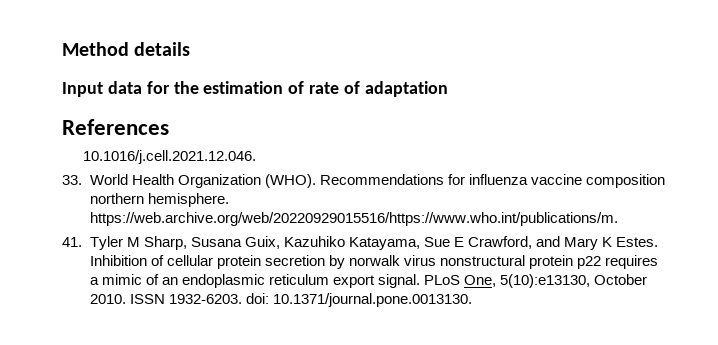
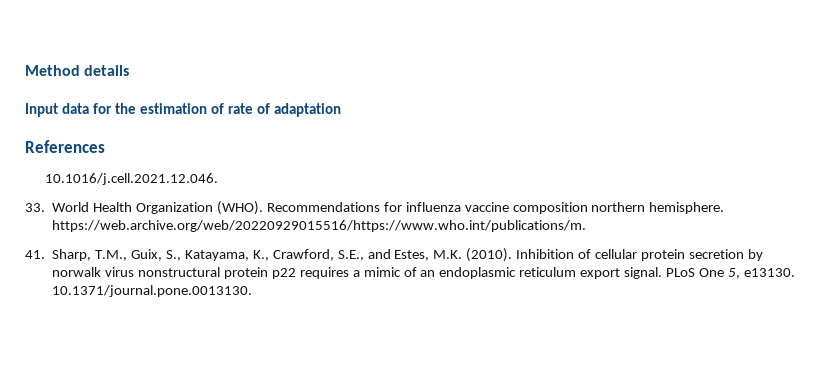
[89,236,659,250] Tyler M Sharp, Susana Guix, Kazuhiko Katayama, Sue E Crawford, and Mary K Estes. -> [52,248,513,262] Sharp, T.M., Guix, S., Katayama, K., Crawford, S.E., and Estes, M.K. (2010).
[463,274,648,288] [89,293,269,304] One, 5(10):e13130, October 2010. ISSN 1932-6203. doi: -> [698,268,795,279] One 5, e13130.

